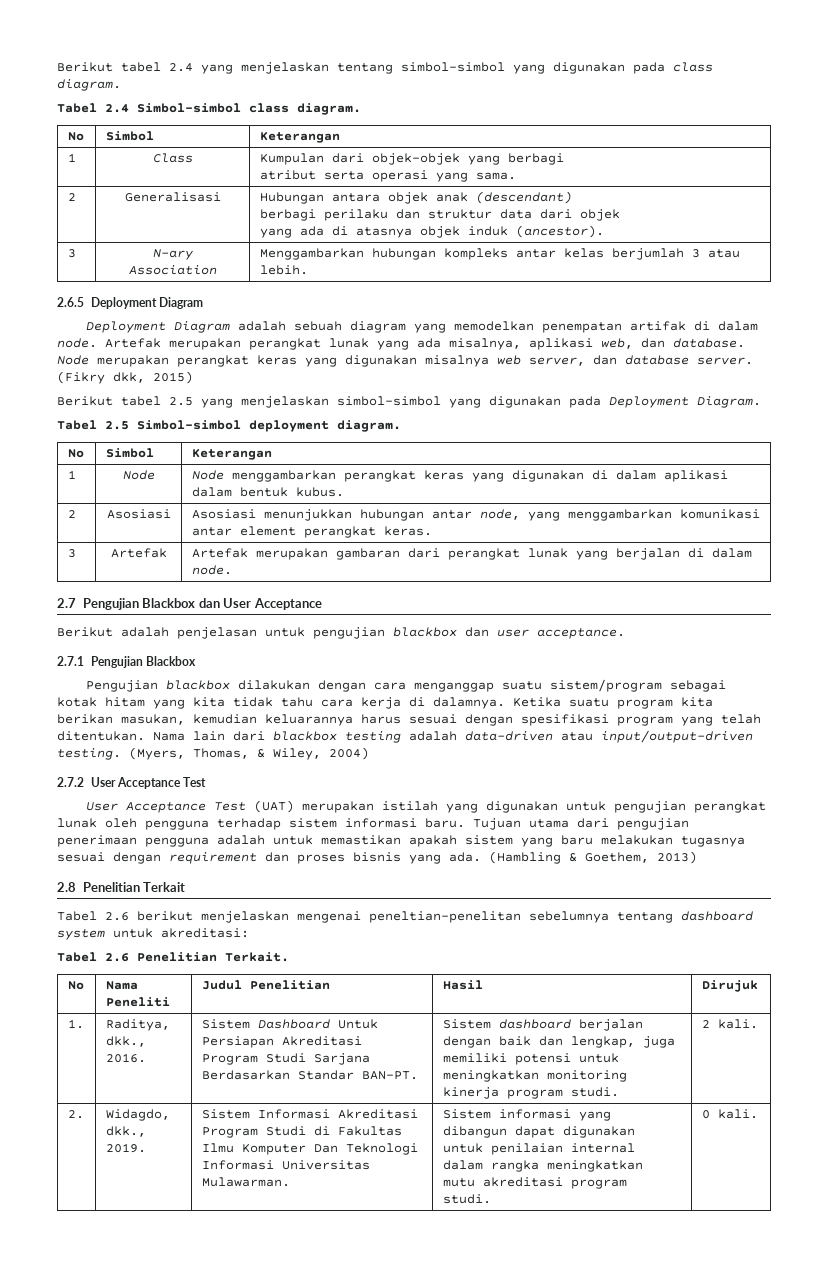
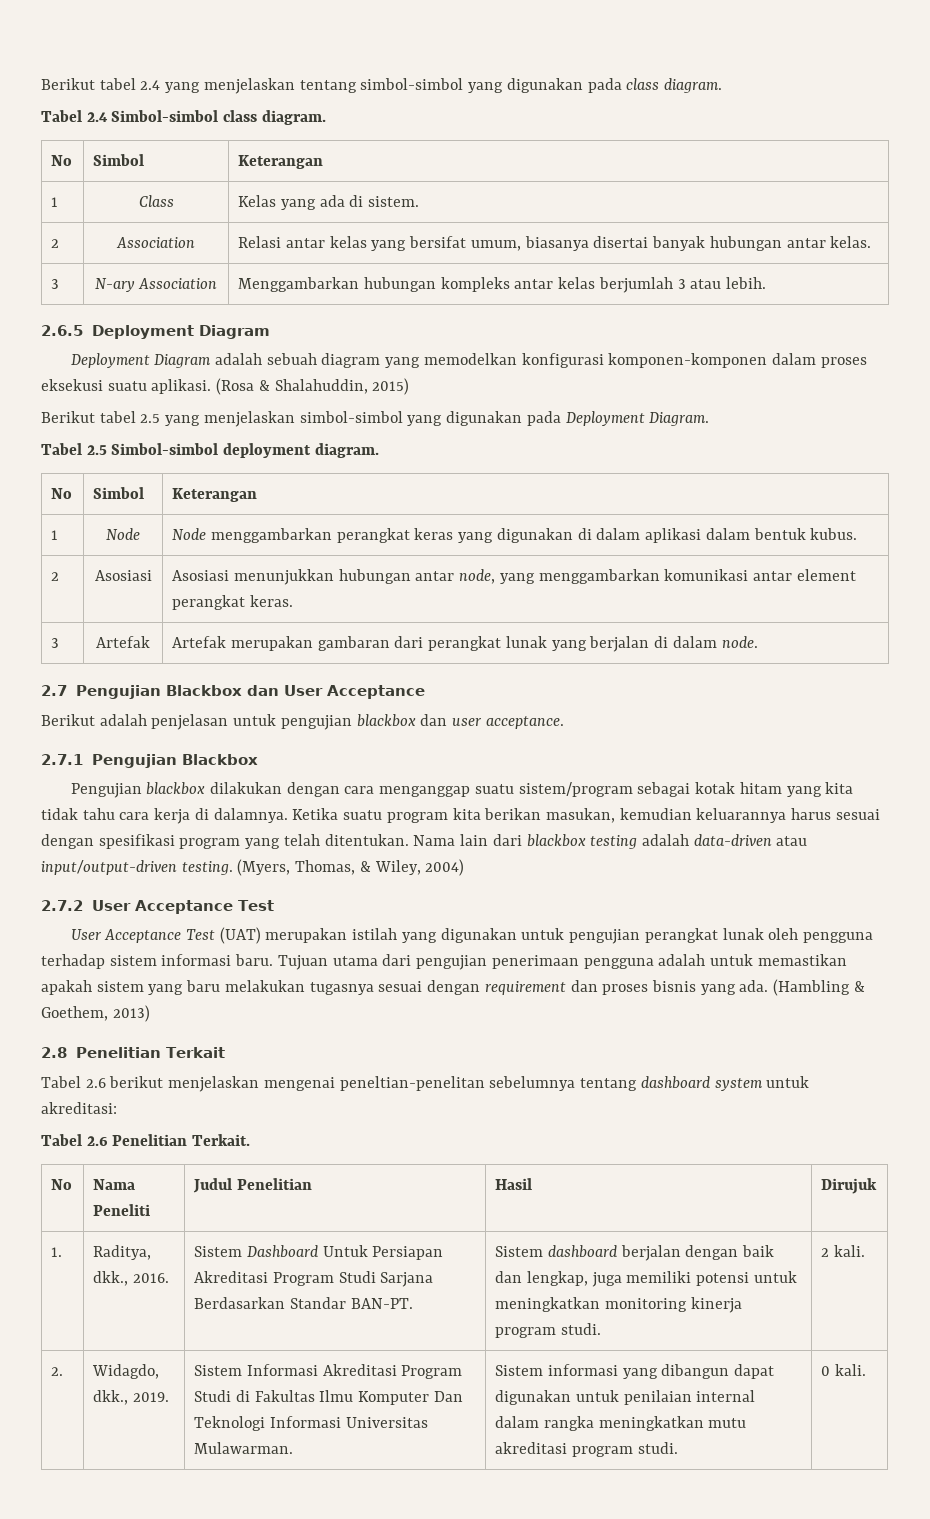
[259,153,564,165] [259,170,516,182] [67,193,76,201] [124,192,221,202] [259,191,572,204] [259,209,620,221] [259,225,604,238] Kumpulan dari objek-objek yang berbagi // atribut serta operasi yang sama. // 2 | Generalisasi | Hubungan antara objek anak (descendant) // berbagi perilaku dan struktur data dari objek // yang ada di atasnya objek induk (ancestor). -> [238,195,420,210] [51,239,60,248] [116,237,195,248] [238,236,872,251] Kelas yang ada di sistem. // 2 | Association | Relasi antar kelas yang bersifat umum, biasanya disertai banyak hubungan antar kelas.
[541,321,758,333] [57,338,745,350] [57,355,753,367] [57,371,145,384] penempatan artifak di dalam node. Artefak merupakan perangkat lunak yang ada misalnya, aplikasi web, dan database. Node merupakan perangkat keras yang digunakan misalnya web server, dan database server. (Fikry dkk, -> [521,353,867,368] [41,378,368,395] konfigurasi komponen-komponen dalam proses eksekusi suatu aplikasi. (Rosa & Shalahuddin,

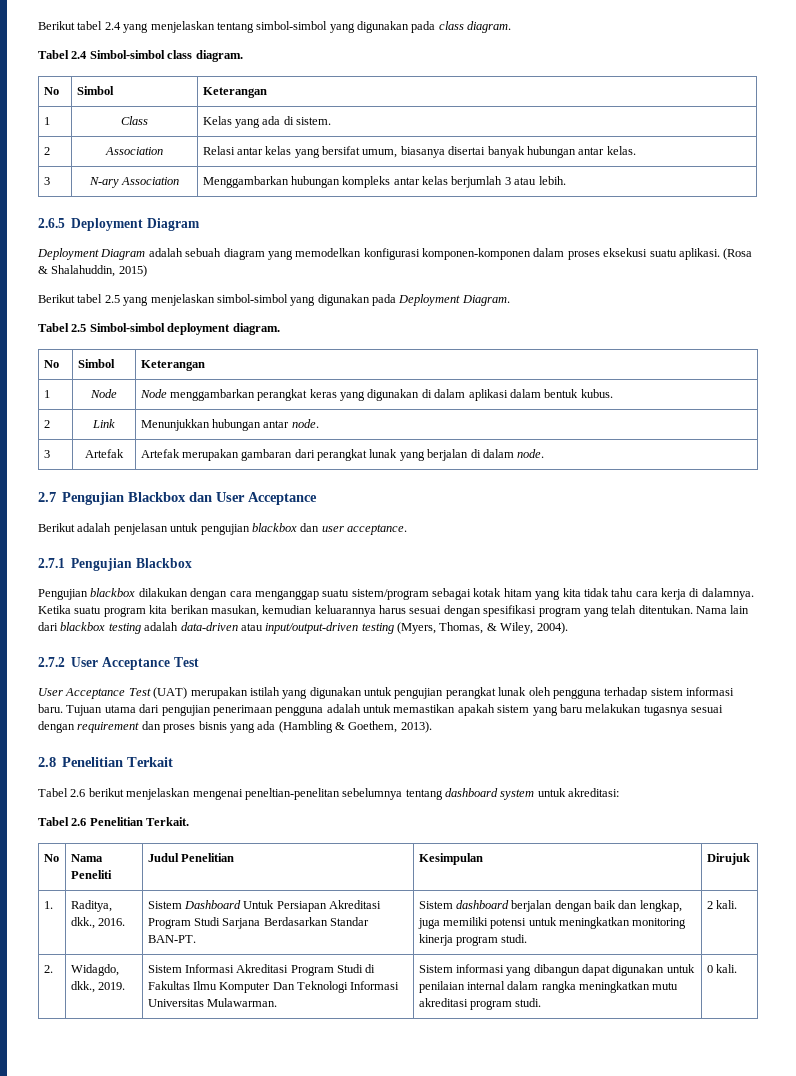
[94,570,152,581] [172,569,856,585] [172,595,293,610] Asosiasi | Asosiasi menunjukkan hubungan antar node, yang menggambarkan komunikasi antar element perangkat keras. -> [92,419,115,428] [140,419,319,431] Link | Menunjukkan hubungan antar node.
[181,861,233,875] testing. -> [361,623,394,634] testing
[425,859,465,876] 2004) -> [536,622,568,634] 2004).
[739,980,769,992] ada. -> [257,721,276,730] ada
[112,1005,150,1022] 2013) -> [400,721,432,733] 2013).
[495,1178,533,1190] Hasil -> [418,853,483,865] Kesimpulan

